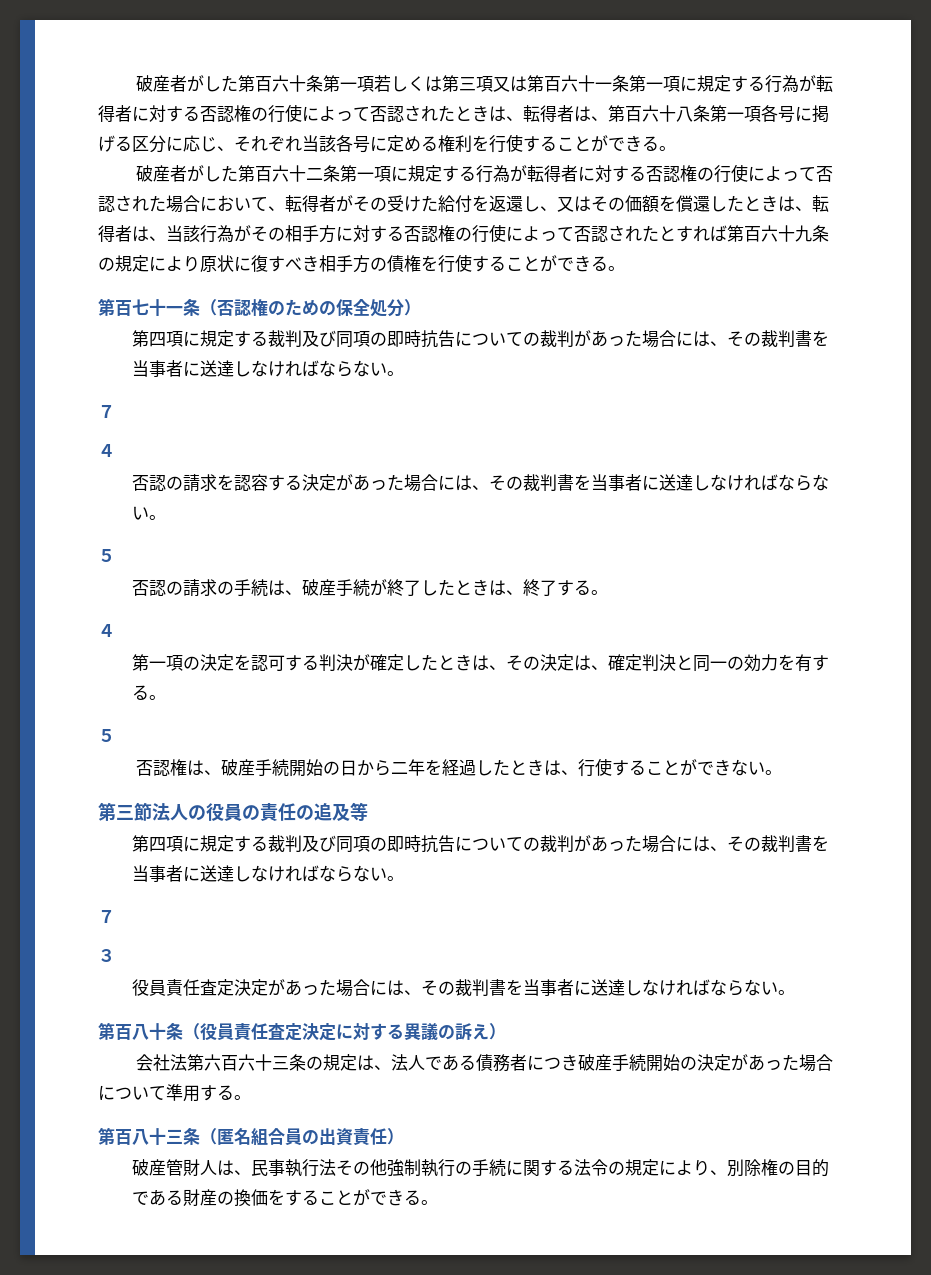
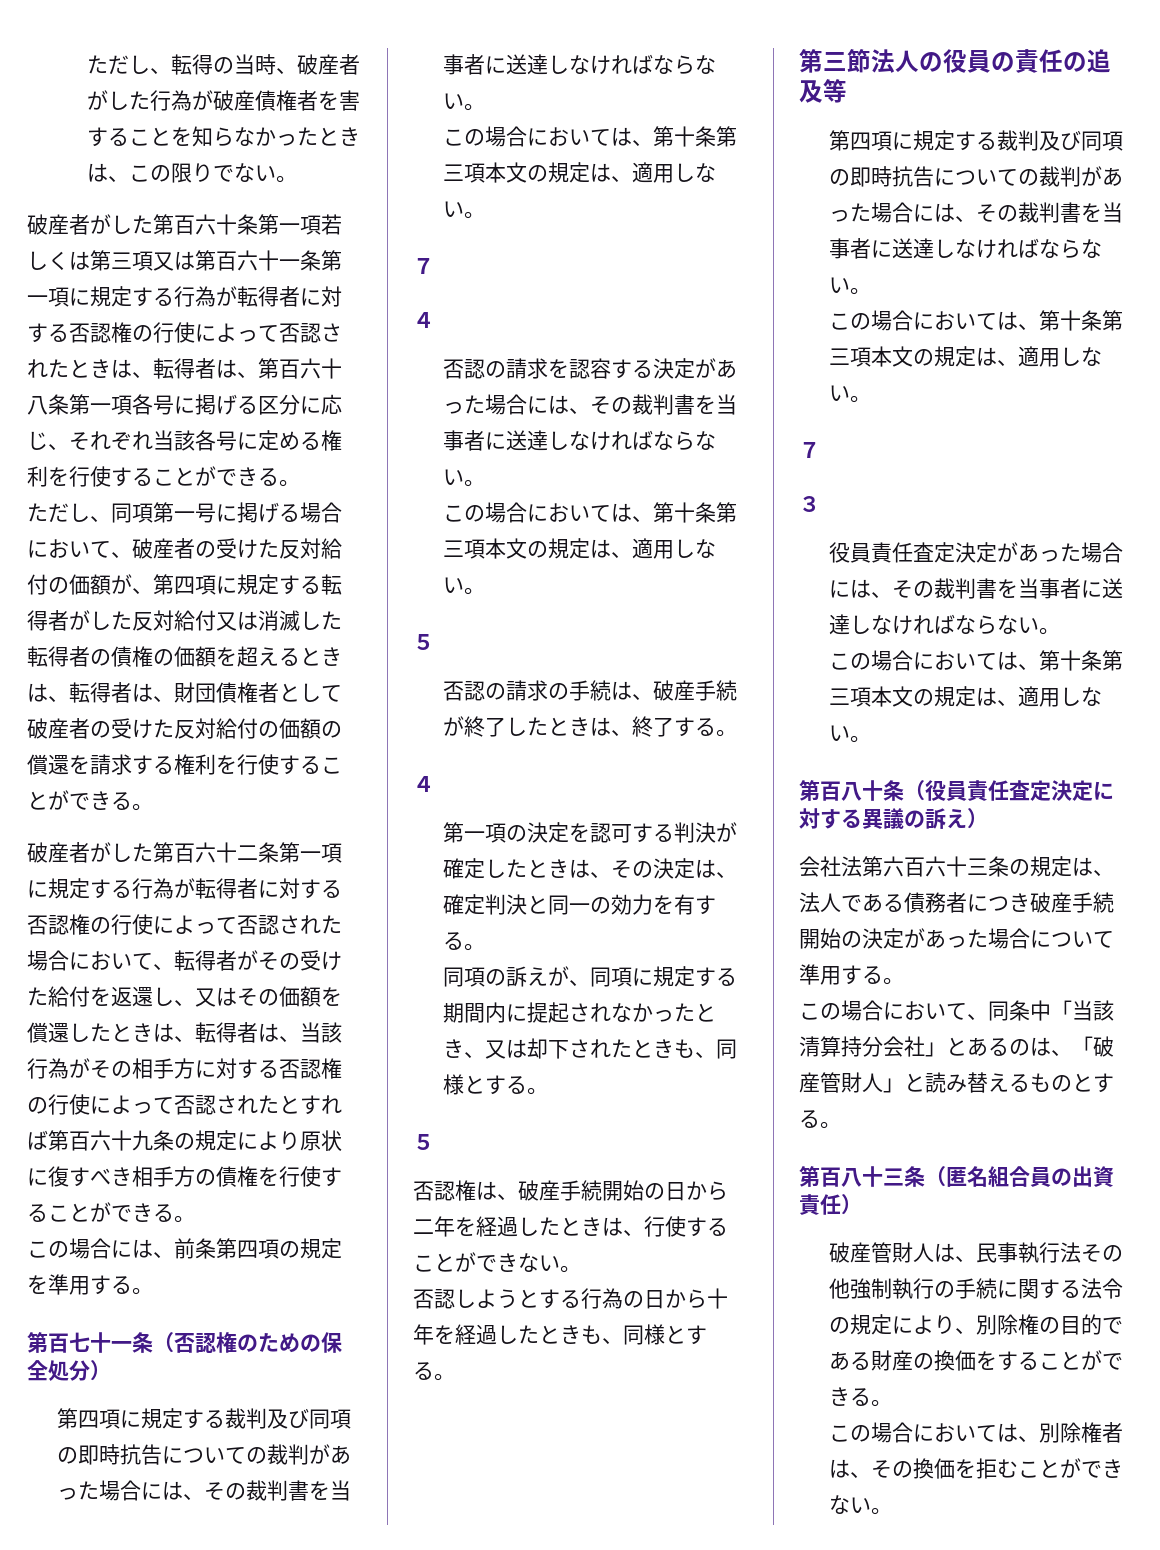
(135, 83) none -> [87,54,361,75] [87,90,361,111] [87,126,361,147] [87,163,298,183] ただし、転得の当時、破産者がした行為が破産債権者を害することを知らなかったときは、この限りでない。 //
(676, 148) none -> [27,502,342,523] [27,538,342,559] [27,574,342,595] [27,610,342,631] [27,646,342,667] [27,682,342,703] [27,718,342,739] [27,754,342,775] [27,790,153,811] // ただし、同項第一号に掲げる場合において、破産者の受けた反対給付の価額が、第四項に規定する転得者がした反対給付又は消滅した転得者の債権の価額を超えるときは、転得者は、財団債権者として破産者の受けた反対給付の価額の償還を請求する権利を行使することができる。
(625, 268) none -> [27,1238,342,1259] [27,1274,153,1295] // この場合には、前条第四項の規定を準用する。
(404, 373) none -> [443,126,738,147] [443,162,717,183] [443,201,486,219] // この場合においては、第十条第三項本文の規定は、適用しない。
(166, 517) none -> [443,502,738,523] [443,538,717,559] [443,577,486,595] // この場合においては、第十条第三項本文の規定は、適用しない。
(166, 697) none -> [443,966,738,987] [443,1002,717,1023] [443,1038,738,1059] [443,1074,549,1095] // 同項の訴えが、同項に規定する期間内に提起されなかったとき、又は却下されたときも、同様とする。
(782, 772) none -> [413,1288,728,1309] [413,1324,707,1345] [413,1362,455,1381] // 否認しようとする行為の日から十年を経過したときも、同様とする。
(404, 878) none -> [829,310,1124,331] [829,346,1103,367] [829,385,872,403] // この場合においては、第十条第三項本文の規定は、適用しない。
(795, 992) none -> [829,650,1124,671] [829,686,1103,707] [829,725,872,743] // この場合においては、第十条第三項本文の規定は、適用しない。
(251, 1097) none -> [799,1000,1114,1021] [799,1036,1114,1057] [799,1072,1114,1093] [799,1110,841,1129] // この場合において、同条中「当該清算持分会社」とあるのは、「破産管財人」と読み替えるものとする。
(438, 1202) none -> [829,1422,1124,1443] [829,1458,1124,1479] [829,1495,893,1515] // この場合においては、別除権者は、その換価を拒むことができない。

